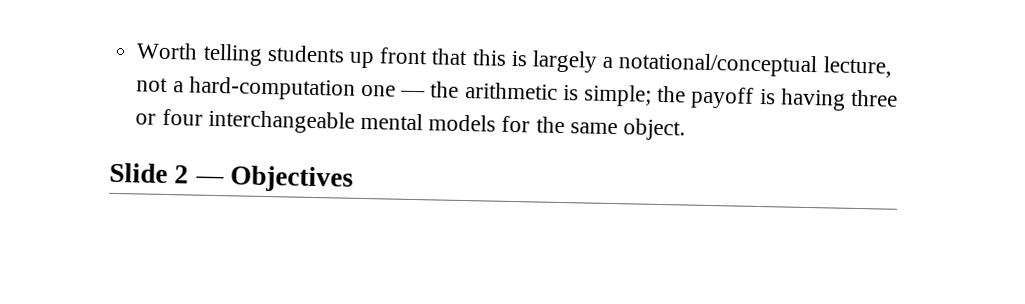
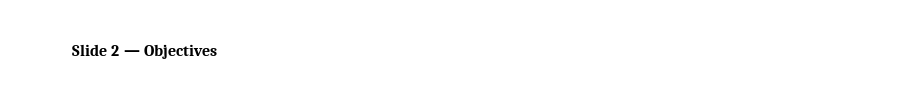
[136,42,892,78] [136,76,899,111] [135,108,686,141] Worth telling students up front that this is largely a notational/conceptual lecture, not a hard-computation one — the arithmetic is simple; the payoff is having three or four interchangeable mental models for the same object. // -> (72, 50) none

